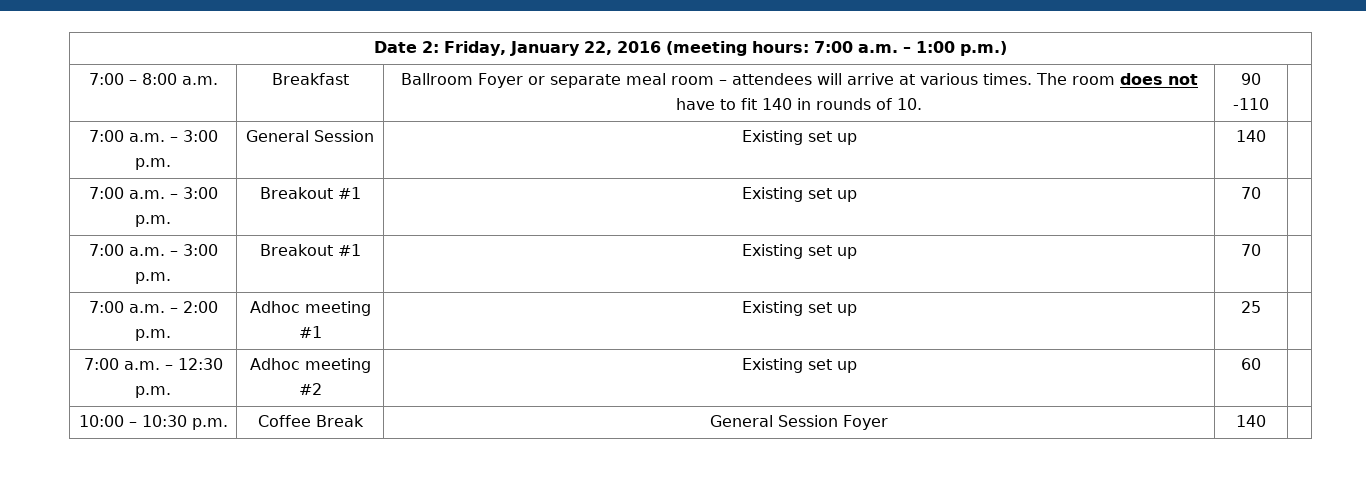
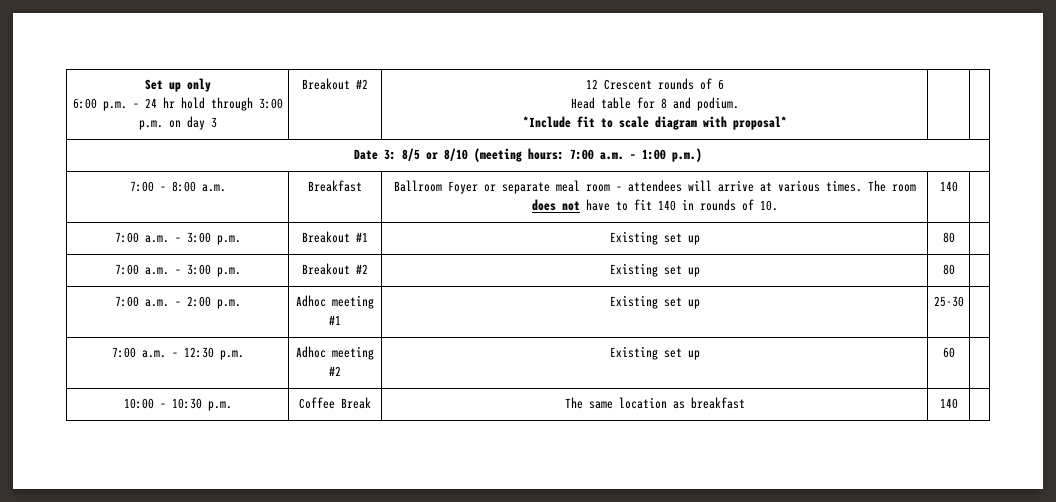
[374,41,661,56] Date 2: Friday, January 22, 2016 -> [144,78,211,92] [72,97,283,111] [138,116,217,130] [302,78,368,90] [585,78,724,90] [570,97,739,111] [522,116,787,130] [354,148,468,161] Set up only // 6:00 p.m. – 24 hr hold through 3:00 p.m. on day 3 | Breakout #2 | 12 Crescent rounds of 6 // Head table for 8 and podium. // *Include fit to scale diagram with proposal* | | // Date 3: 8/5 or 8/10
[1241,73,1261,85] [1233,98,1269,110] [88,130,218,142] [135,158,171,170] [246,130,374,142] [741,130,857,145] | 90 -110 | // 7:00 a.m. – 3:00 p.m. | General Session | Existing set up -> (778, 205) none
[1241,187,1261,199] [88,244,218,256] [135,272,171,284] [259,244,361,256] [741,244,857,259] [1241,244,1261,256] 70 | // 7:00 a.m. – 3:00 p.m. | Breakout #1 | Existing set up | 70 -> [942,232,955,243] [114,264,241,277] [302,263,368,275] [609,263,700,277] [942,264,955,275] 80 | // 7:00 a.m. – 3:00 p.m. | Breakout #2 | Existing set up | 80
[1241,301,1261,313] 25 -> [933,296,964,307] 25-30
[710,415,888,430] General Session Foyer -> [564,397,745,409] The same location as breakfast

